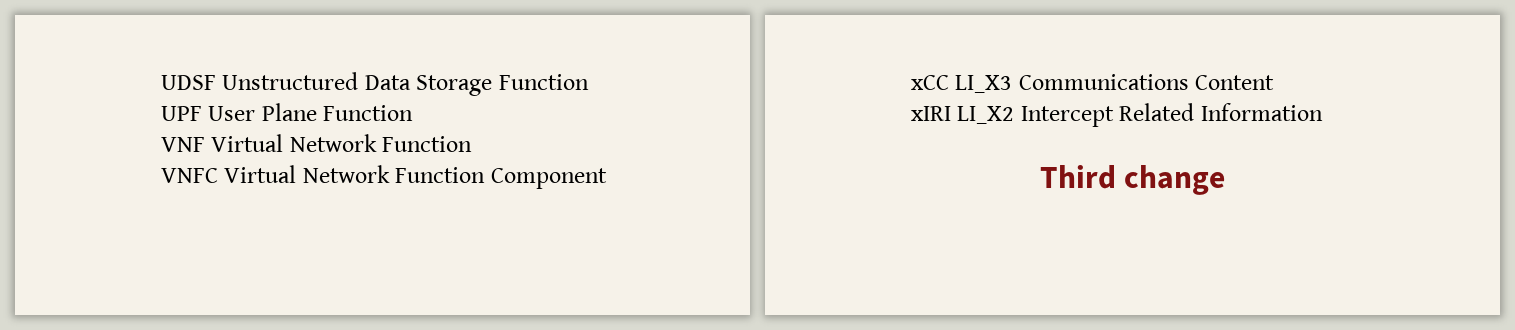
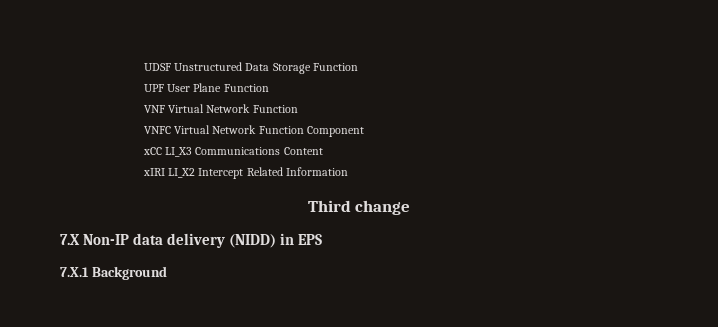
(1226, 180) none -> [60,233,323,248] [60,266,167,280] // 7.X Non-IP data delivery (NIDD) in EPS // 7.X.1 Background

